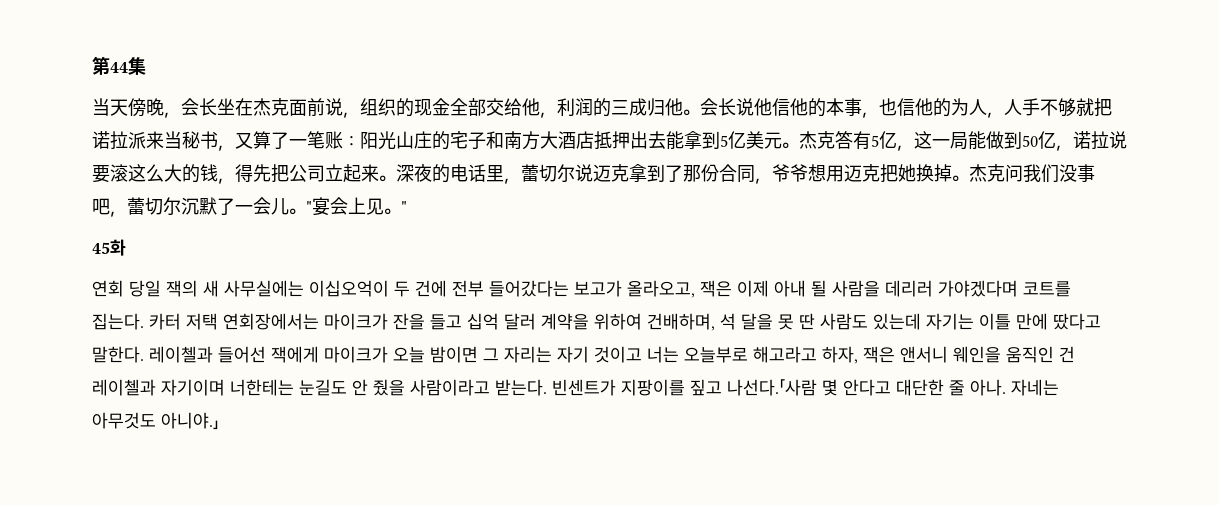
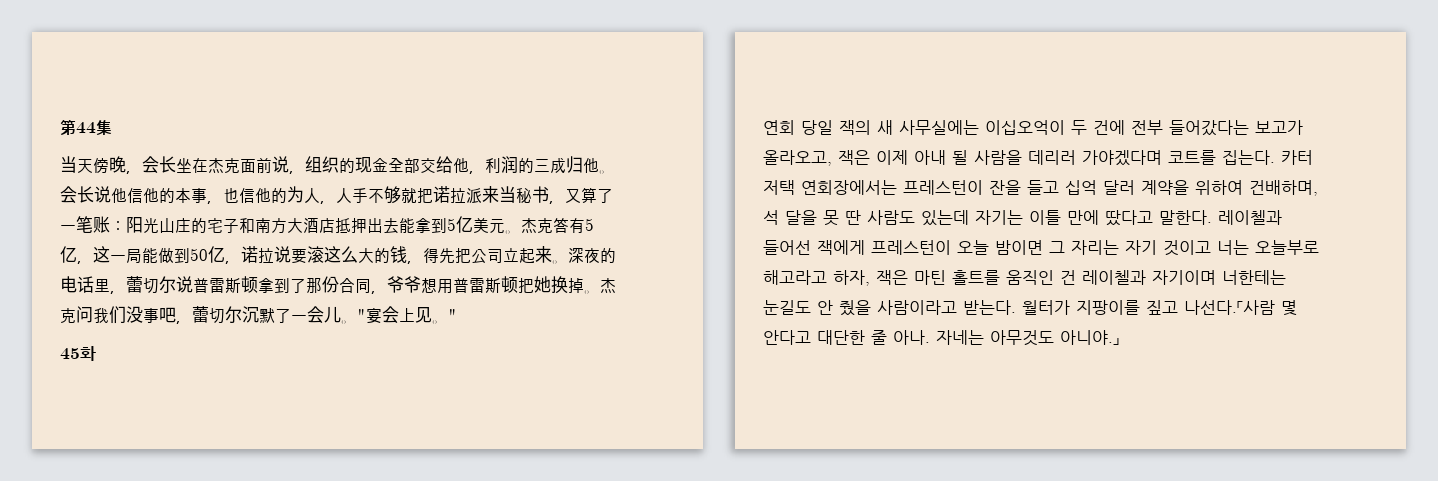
[593,164,629,182] 迈克 -> [193,276,258,293] 普雷斯顿
[844,164,880,182] 迈克 -> [453,276,518,293] 普雷斯顿
[324,313,388,330] 마이크가 -> [903,180,983,195] 프레스턴이
[324,346,388,363] 마이크가 -> [871,240,951,255] 프레스턴이
[900,346,1001,363] 앤서니 웨인을 -> [914,270,1000,285] 마틴 홀트를
[552,379,616,396] 빈센트가 -> [1022,300,1070,315] 월터가

